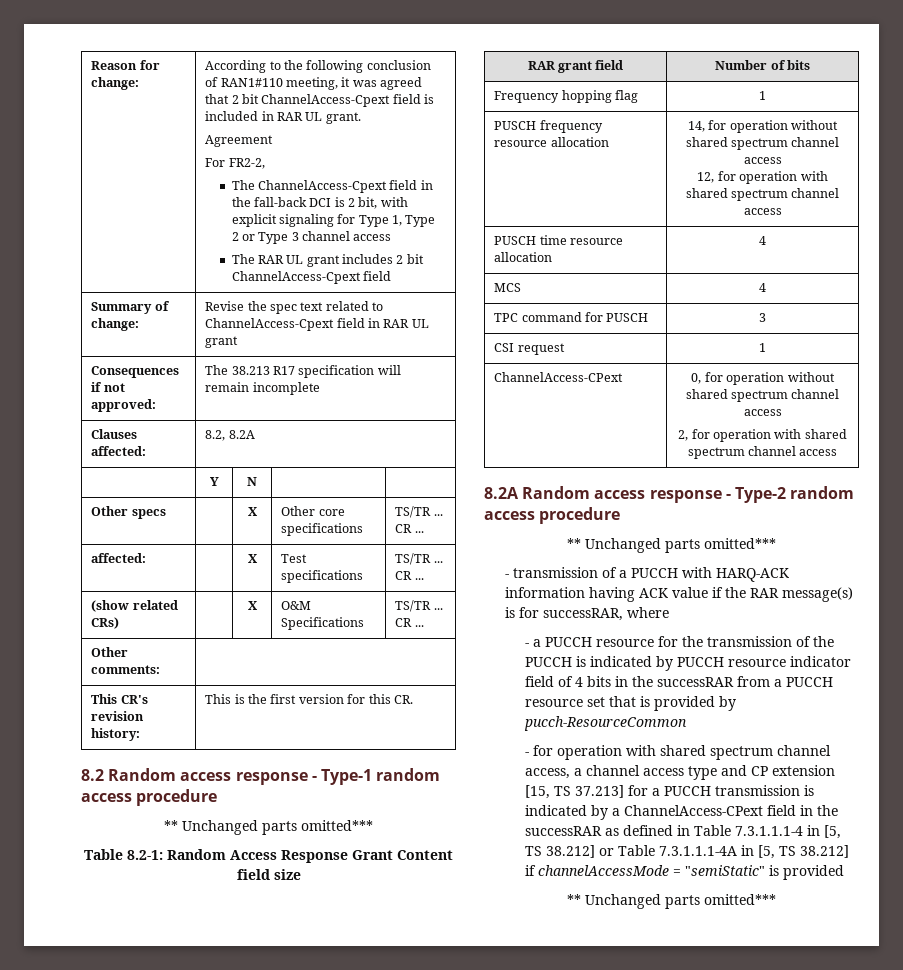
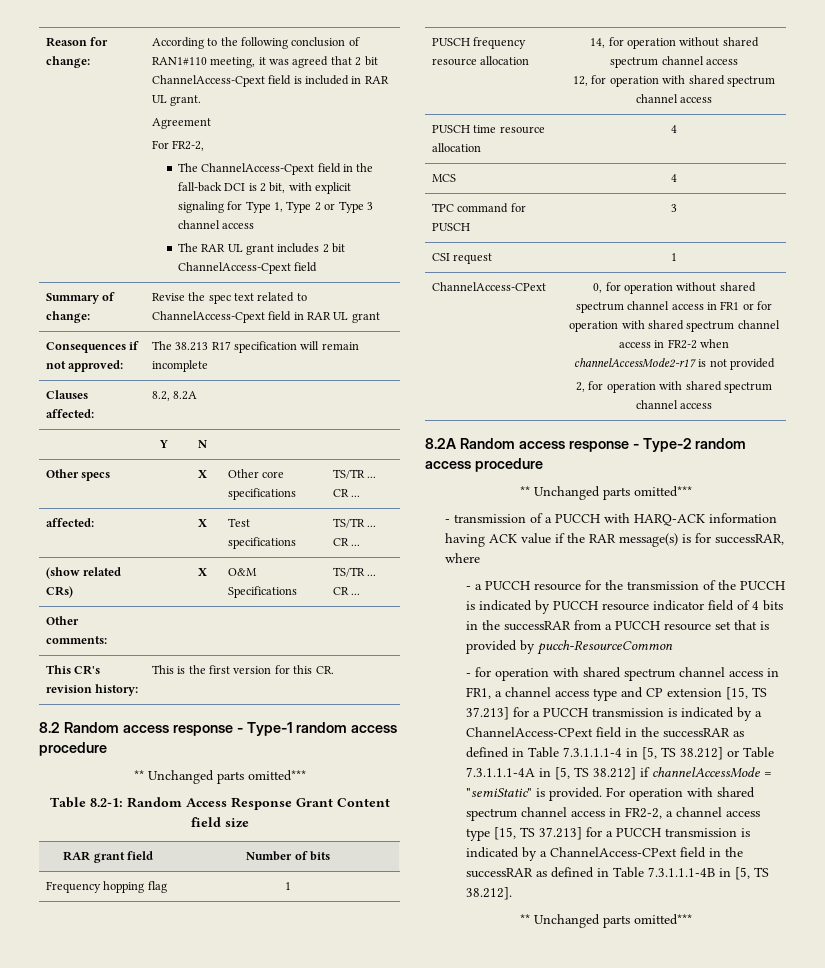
(782, 412) none -> [707,301,773,310] [569,320,780,332] [618,339,730,349] [573,358,776,370] in FR1 or for operation with shared spectrum channel access in FR2-2 when channelAccessMode2-r17 is not provided
[525,768,571,779] access, -> [728,668,779,677] [465,687,491,699] access in FR1,
[783,865,845,880] provided -> [548,787,755,801] [465,807,760,821] [465,827,750,841] [465,847,743,861] [465,867,769,880] [465,887,512,900] provided. For operation with shared spectrum channel access in FR2-2, a channel access type [15, TS 37.213] for a PUCCH transmission is indicated by a ChannelAccess-CPext field in the successRAR as defined in Table 7.3.1.1.1-4B in [5, TS 38.212].

